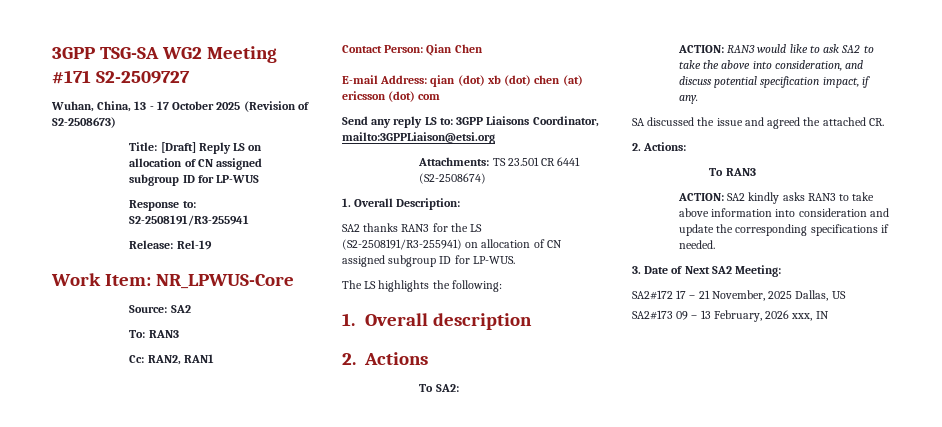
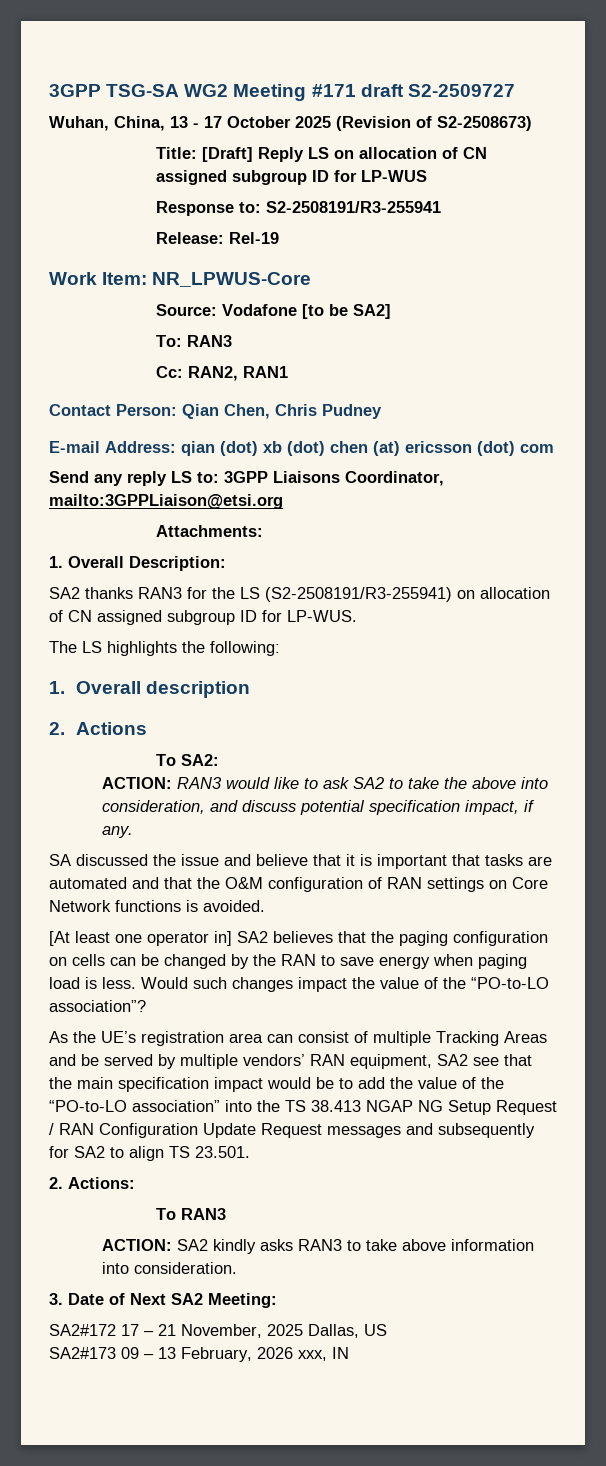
(91, 77) none -> [360,84,404,97] draft
[170,305,191,313] SA2 -> [221,304,391,319] Vodafone [to be SA2]
[454,44,483,53] Chen -> [224,404,382,419] Chen, Chris Pudney
[492,157,581,166] [419,173,487,184] TS 23.501 CR 6441 (S2-2508674) -> (263, 531) none
[767,117,884,129] agreed the attached CR. -> [256,854,552,869] [49,877,548,892] [49,900,265,912] [49,931,548,946] [49,954,527,969] [49,977,549,992] [49,1000,146,1012] [49,1031,547,1046] [49,1054,532,1069] [49,1077,504,1092] [49,1100,557,1115] [49,1123,535,1138] [49,1146,250,1161] believe that it is important that tasks are automated and that the O&M configuration of RAN settings on Core Network functions is avoided. // [At least one operator in] SA2 believes that the paging configuration on cells can be changed by the RAN to save energy when paging load is less. Would such changes impact the value of the “PO-to-LO association”? // As the UE’s registration area can consist of multiple Tracking Areas and be served by multiple vendors’ RAN equipment, SA2 see that the main specification impact would be to add the value of the “PO-to-LO association” into the TS 38.413 NGAP NG Setup Request / RAN Configuration Update Request messages and subsequently for SA2 to align TS 23.501.
[798,208,889,217] [678,224,889,236] [678,240,715,249] consideration and update the corresponding specifications if needed. -> [134,1262,238,1274] consideration.

